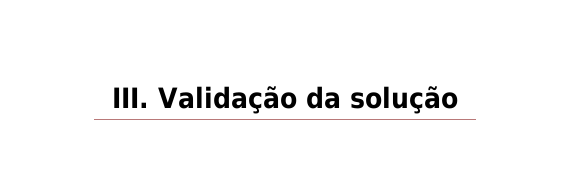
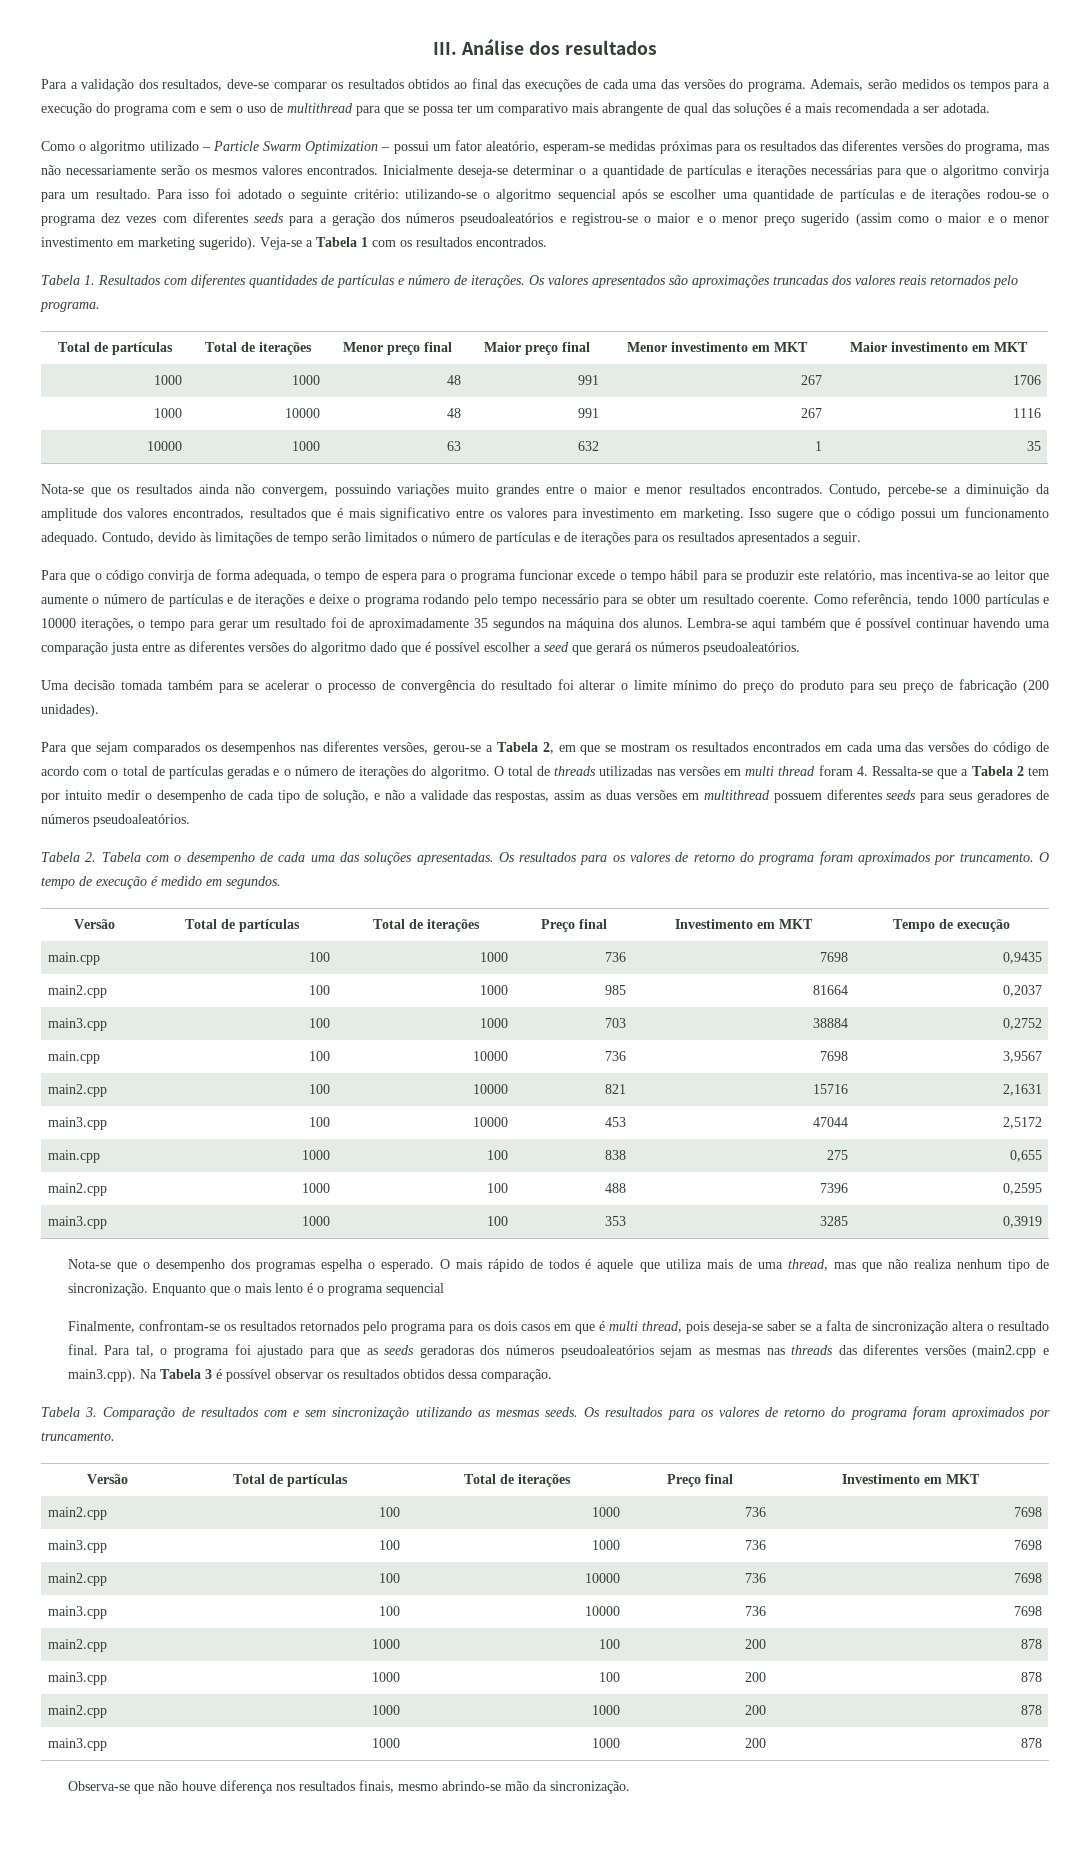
[158,86,458,114] Validação da solução -> [461,38,657,55] [41,78,1051,92] [41,103,990,116] [41,140,1049,154] [41,165,1050,178] [41,188,1049,202] [41,212,1049,226] [41,237,547,250] [41,274,1018,288] [40,302,100,312] [58,342,173,355] [204,342,312,355] [342,342,452,355] [483,342,590,355] [627,342,808,352] [849,342,1028,352] [154,375,183,385] [292,375,321,385] [447,375,462,385] [578,375,600,385] [801,375,823,385] [1013,375,1042,385] [154,408,183,418] [285,408,321,418] [447,408,462,418] [578,408,600,418] [801,408,823,418] [1013,408,1042,418] [147,441,183,451] [292,441,321,451] [447,441,462,451] [578,441,600,451] [815,441,823,451] [1027,441,1042,451] [41,484,1050,497] [41,507,1050,521] [41,532,861,545] [41,569,1049,583] [41,593,1050,607] [41,617,1051,631] [41,641,800,655] [41,679,1050,693] [41,704,99,717] [41,741,1050,755] [41,765,1050,779] [41,789,1049,803] [41,814,190,827] [41,851,1050,865] [41,876,281,889] [74,919,115,929] [185,919,300,932] [372,919,480,932] [540,919,607,932] [675,919,813,929] [893,919,1010,932] [47,952,100,965] [309,952,331,962] [480,952,509,962] [605,952,627,962] [820,952,849,962] [1003,952,1043,964] [47,985,107,998] [309,985,331,995] [480,985,509,995] [605,985,627,995] [813,985,849,995] [1003,985,1043,997] [47,1018,107,1031] [309,1018,331,1028] [480,1018,509,1028] [605,1018,627,1028] [813,1018,849,1028] [1003,1018,1043,1030] [47,1051,100,1064] [309,1051,331,1061] [473,1051,509,1061] [605,1051,627,1061] [820,1051,849,1061] [1003,1051,1043,1063] [47,1084,107,1097] [309,1084,331,1094] [473,1084,509,1094] [605,1084,627,1094] [813,1084,849,1094] [1003,1084,1043,1096] [47,1117,107,1130] [309,1117,331,1127] [473,1117,509,1127] [605,1117,627,1127] [813,1117,849,1127] [1003,1117,1043,1129] [47,1150,100,1163] [302,1150,331,1160] [487,1150,509,1160] [605,1150,627,1160] [827,1150,849,1160] [1010,1150,1043,1162] [47,1183,107,1196] [302,1183,331,1193] [487,1183,509,1193] [605,1183,627,1193] [820,1183,849,1193] [1003,1183,1043,1195] [47,1216,107,1229] [302,1216,331,1226] [487,1216,509,1226] [605,1216,627,1226] [820,1216,849,1226] [1003,1216,1043,1228] [67,1259,1049,1272] [67,1283,444,1296] [67,1320,1050,1334] [67,1344,1050,1358] [67,1369,552,1382] [41,1406,1050,1420] [41,1432,115,1441] [86,1474,128,1484] [232,1474,348,1487] [463,1474,571,1487] [666,1474,733,1487] [842,1474,980,1484] [47,1507,107,1520] [379,1507,401,1517] [592,1507,621,1517] [745,1507,767,1517] [1014,1507,1043,1517] [47,1540,107,1553] [379,1540,401,1550] [592,1540,621,1550] [745,1540,767,1550] [1014,1540,1043,1550] [47,1573,107,1586] [379,1573,401,1583] [585,1573,621,1583] [745,1573,767,1583] [1014,1573,1043,1583] [47,1606,107,1619] [379,1606,401,1616] [585,1606,621,1616] [745,1606,767,1616] [1014,1606,1043,1616] [47,1639,107,1652] [372,1639,401,1649] [599,1639,621,1649] [745,1639,767,1649] [1021,1639,1043,1649] [47,1672,107,1685] [372,1672,401,1682] [599,1672,621,1682] [745,1672,767,1682] [1021,1672,1043,1682] [47,1705,107,1718] [372,1705,401,1715] [592,1705,621,1715] [745,1705,767,1715] [1021,1705,1043,1715] [47,1738,107,1751] [372,1738,401,1748] [592,1738,621,1748] [745,1738,767,1748] [1021,1738,1043,1748] [67,1780,630,1794] Análise dos resultados // Para a validação dos resultados, deve-se comparar os resultados obtidos ao final das execuções de cada uma das versões do programa. Ademais, serão medidos os tempos para a execução do programa com e sem o uso de multithread para que se possa ter um comparativo mais abrangente de qual das soluções é a mais recomendada a ser adotada. // Como o algoritmo utilizado – Particle Swarm Optimization – possui um fator aleatório, esperam-se medidas próximas para os resultados das diferentes versões do programa, mas não necessariamente serão os mesmos valores encontrados. Inicialmente deseja-se determinar o a quantidade de partículas e iterações necessárias para que o algoritmo convirja para um resultado. Para isso foi adotado o seguinte critério: utilizando-se o algoritmo sequencial após se escolher uma quantidade de partículas e de iterações rodou-se o programa dez vezes com diferentes seeds para a geração dos números pseudoaleatórios e registrou-se o maior e o menor preço sugerido (assim como o maior e o menor investimento em marketing sugerido). Veja-se a Tabela 1 com os resultados encontrados. // Tabela 1. Resultados com diferentes quantidades de partículas e número de iterações. Os valores apresentados são aproximações truncadas dos valores reais retornados pelo programa. // Total de partículas | Total de iterações | Menor preço final | Maior preço final | Menor investimento em MKT | Maior investimento em MKT // 1000 | 1000 | 48 | 991 | 267 | 1706 // 1000 | 10000 | 48 | 991 | 267 | 1116 // 10000 | 1000 | 63 | 632 | 1 | 35 // Nota-se que os resultados ainda não convergem, possuindo variações muito grandes entre o maior e menor resultados encontrados. Contudo, percebe-se a diminuição da amplitude dos valores encontrados, resultados que é mais significativo entre os valores para investimento em marketing. Isso sugere que o código possui um funcionamento adequado. Contudo, devido às limitações de tempo serão limitados o número de partículas e de iterações para os resultados apresentados a seguir. // Para que o código convirja de forma adequada, o tempo de espera para o programa funcionar excede o tempo hábil para se produzir este relatório, mas incentiva-se ao leitor que aumente o número de partículas e de iterações e deixe o programa rodando pelo tempo necessário para se obter um resultado coerente. Como referência, tendo 1000 partículas e 10000 iterações, o tempo para gerar um resultado foi de aproximadamente 35 segundos na máquina dos alunos. Lembra-se aqui também que é possível continuar havendo uma comparação justa entre as diferentes versões do algoritmo dado que é possível escolher a seed que gerará os números pseudoaleatórios. // Uma decisão tomada também para se acelerar o processo de convergência do resultado foi alterar o limite mínimo do preço do produto para seu preço de fabricação (200 unidades). // Para que sejam comparados os desempenhos nas diferentes versões, gerou-se a Tabela 2, em que se mostram os resultados encontrados em cada uma das versões do código de acordo com o total de partículas geradas e o número de iterações do algoritmo. O total de threads utilizadas nas versões em multi thread foram 4. Ressalta-se que a Tabela 2 tem por intuito medir o desempenho de cada tipo de solução, e não a validade das respostas, assim as duas versões em multithread possuem diferentes seeds para seus geradores de números pseudoaleatórios. // Tabela 2. Tabela com o desempenho de cada uma das soluções apresentadas. Os resultados para os valores de retorno do programa foram aproximados por truncamento. O tempo de execução é medido em segundos. // Versão | Total de partículas | Total de iterações | Preço final | Investimento em MKT | Tempo de execução // main.cpp | 100 | 1000 | 736 | 7698 | 0,9435 // main2.cpp | 100 | 1000 | 985 | 81664 | 0,2037 // main3.cpp | 100 | 1000 | 703 | 38884 | 0,2752 // main.cpp | 100 | 10000 | 736 | 7698 | 3,9567 // main2.cpp | 100 | 10000 | 821 | 15716 | 2,1631 // main3.cpp | 100 | 10000 | 453 | 47044 | 2,5172 // main.cpp | 1000 | 100 | 838 | 275 | 0,655 // main2.cpp | 1000 | 100 | 488 | 7396 | 0,2595 // main3.cpp | 1000 | 100 | 353 | 3285 | 0,3919 // Nota-se que o desempenho dos programas espelha o esperado. O mais rápido de todos é aquele que utiliza mais de uma thread, mas que não realiza nenhum tipo de sincronização. Enquanto que o mais lento é o programa sequencial // Finalmente, confrontam-se os resultados retornados pelo programa para os dois casos em que é multi thread, pois deseja-se saber se a falta de sincronização altera o resultado final. Para tal, o programa foi ajustado para que as seeds geradoras dos números pseudoaleatórios sejam as mesmas nas threads das diferentes versões (main2.cpp e main3.cpp). Na Tabela 3 é possível observar os resultados obtidos dessa comparação. // Tabela 3. Comparação de resultados com e sem sincronização utilizando as mesmas seeds. Os resultados para os valores de retorno do programa foram aproximados por truncamento. // Versão | Total de partículas | Total de iterações | Preço final | Investimento em MKT // main2.cpp | 100 | 1000 | 736 | 7698 // main3.cpp | 100 | 1000 | 736 | 7698 // main2.cpp | 100 | 10000 | 736 | 7698 // main3.cpp | 100 | 10000 | 736 | 7698 // main2.cpp | 1000 | 100 | 200 | 878 // main3.cpp | 1000 | 100 | 200 | 878 // main2.cpp | 1000 | 1000 | 200 | 878 // main3.cpp | 1000 | 1000 | 200 | 878 // Observa-se que não houve diferença nos resultados finais, mesmo abrindo-se mão da sincronização.

